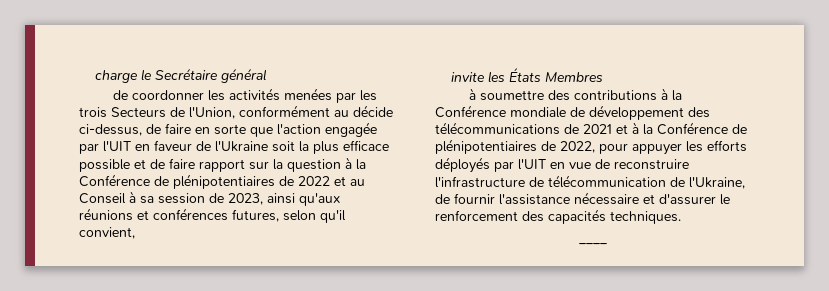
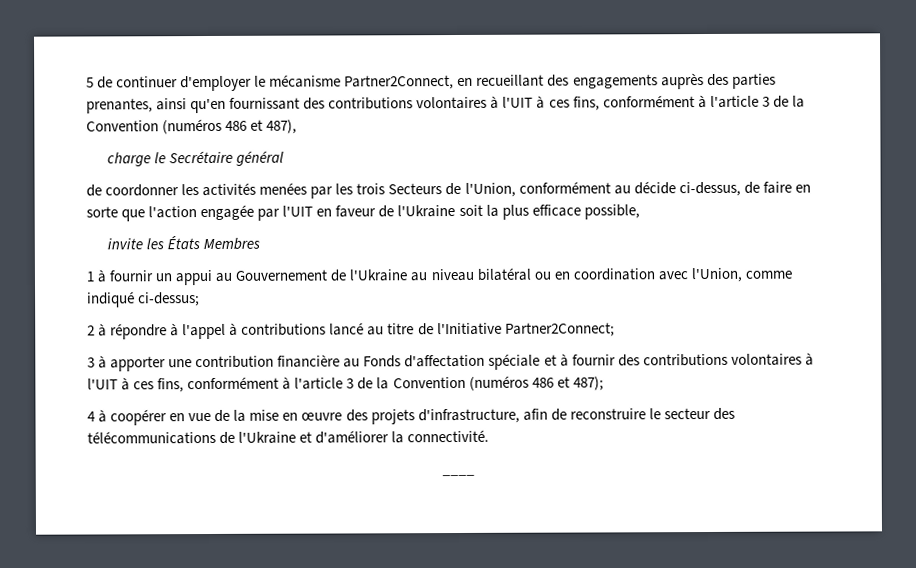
(94, 76) none -> [86,73,776,92] [86,95,805,114] [86,118,298,135] 5 de continuer d'employer le mécanisme Partner2Connect, en recueillant des engagements auprès des parties prenantes, ainsi qu'en fournissant des contributions volontaires à l'UIT à ces fins, conformément à l'article 3 de la Convention (numéros 486 et 487), //
[79,157,366,172] [79,174,365,189] [79,191,340,206] [79,208,346,223] [79,227,135,239] [450,68,603,83] [468,88,682,101] [435,105,710,120] [435,122,747,135] [435,139,747,155] [435,157,689,173] [435,175,745,189] [435,192,730,205] [435,209,681,224] possible et de faire rapport sur la question à la Conférence de plénipotentiaires de 2022 et au Conseil à sa session de 2023, ainsi qu'aux réunions et conférences futures, selon qu'il convient, // invite les États Membres // à soumettre des contributions à la Conférence mondiale de développement des télécommunications de 2021 et à la Conférence de plénipotentiaires de 2022, pour appuyer les efforts déployés par l'UIT en vue de reconstruire l'infrastructure de télécommunication de l'Ukraine, de fournir l'assistance nécessaire et d'assurer le renforcement des capacités techniques. -> [583,204,640,220] [106,236,261,251] [86,267,792,286] [87,291,201,308] [87,322,615,340] [87,352,814,372] [87,375,604,393] [87,407,735,426] [87,429,490,445] possible, // invite les États Membres // 1 à fournir un appui au Gouvernement de l'Ukraine au niveau bilatéral ou en coordination avec l'Union, comme indiqué ci-dessus; // 2 à répondre à l'appel à contributions lancé au titre de l'Initiative Partner2Connect; // 3 à apporter une contribution financière au Fonds d'affectation spéciale et à fournir des contributions volontaires à l'UIT à ces fins, conformément à l'article 3 de la Convention (numéros 486 et 487); // 4 à coopérer en vue de la mise en œuvre des projets d'infrastructure, afin de reconstruire le secteur des télécommunications de l'Ukraine et d'améliorer la connectivité.

